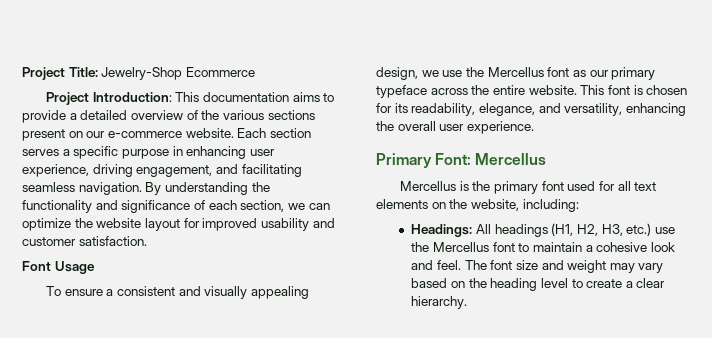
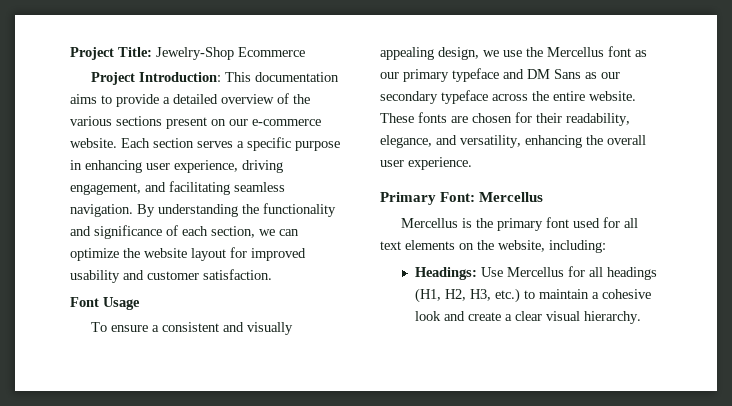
(427, 91) none -> [503,69,620,79] [380,90,488,104] and DM Sans as our secondary typeface
[580,85,643,95] This font is -> [380,112,468,123] These fonts are
[394,103,408,113] its -> [536,113,562,123] their
[475,224,491,234] All -> [480,266,603,277] Use Mercellus for all
[654,227,675,234] [411,242,515,252] use the Mercellus font -> (520, 295) none
[436,260,664,273] [411,278,583,291] feel. The font size and weight may vary based on the heading level to -> (465, 316) none
(666, 283) none -> [545,311,580,321] visual

